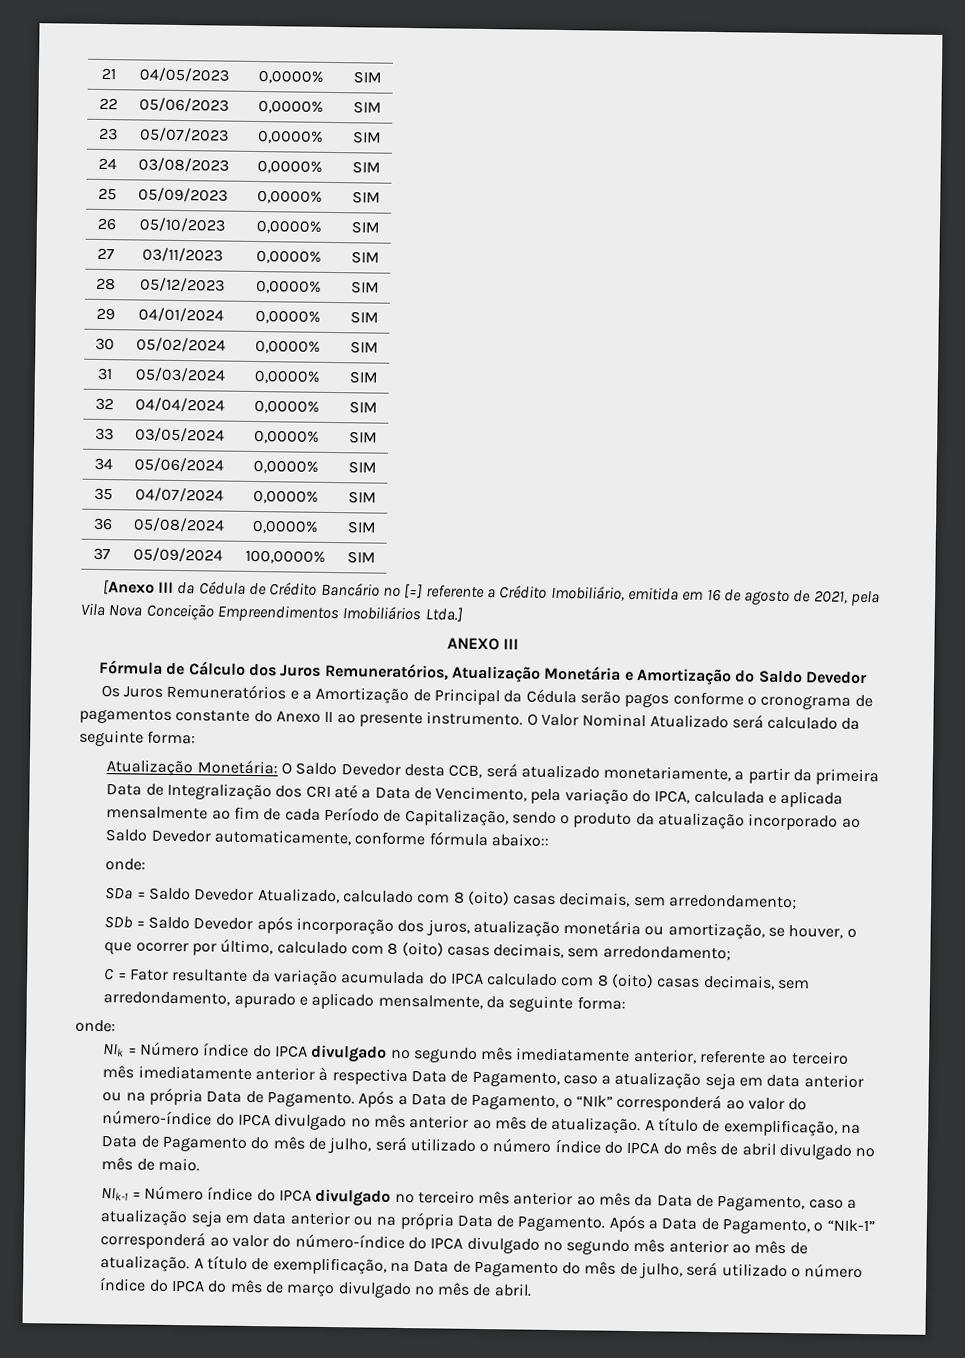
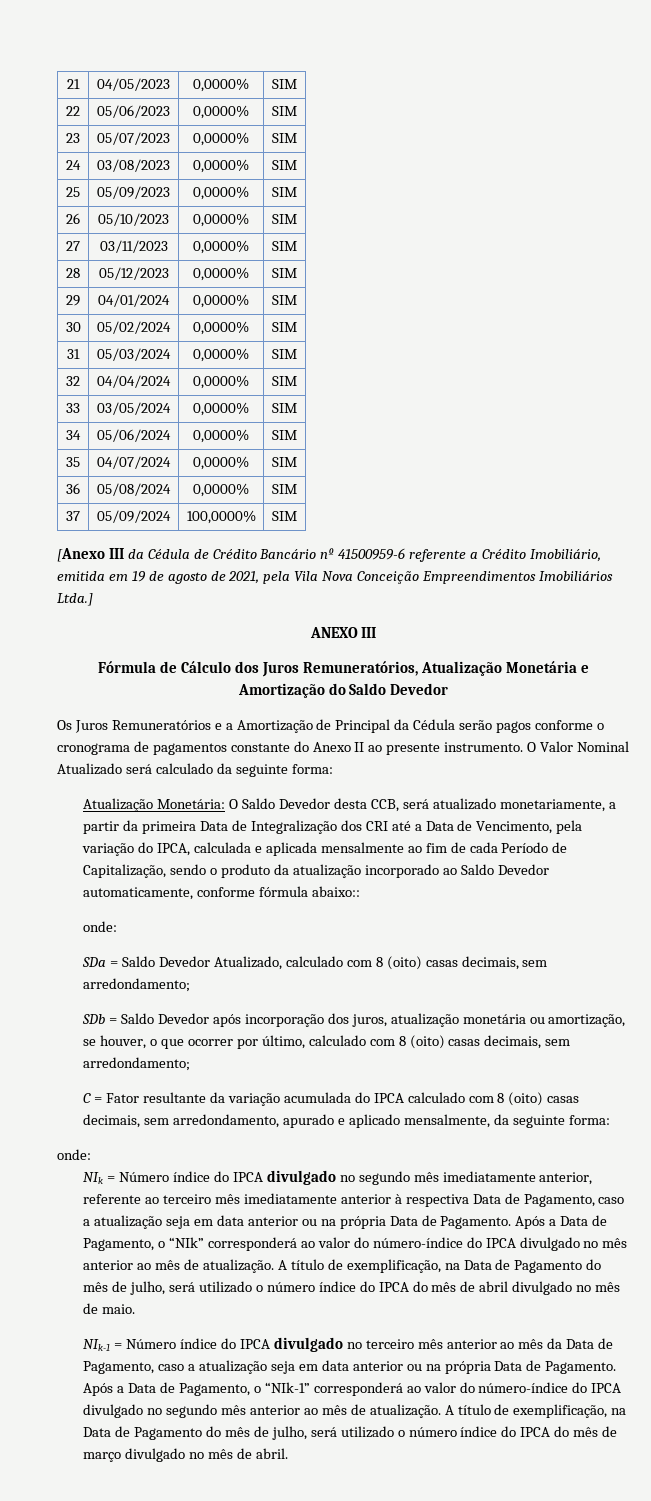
[404,583,424,599] [=] -> [338,548,406,560] 41500959-6
[706,588,722,602] 16 -> [131,571,146,582] 19

